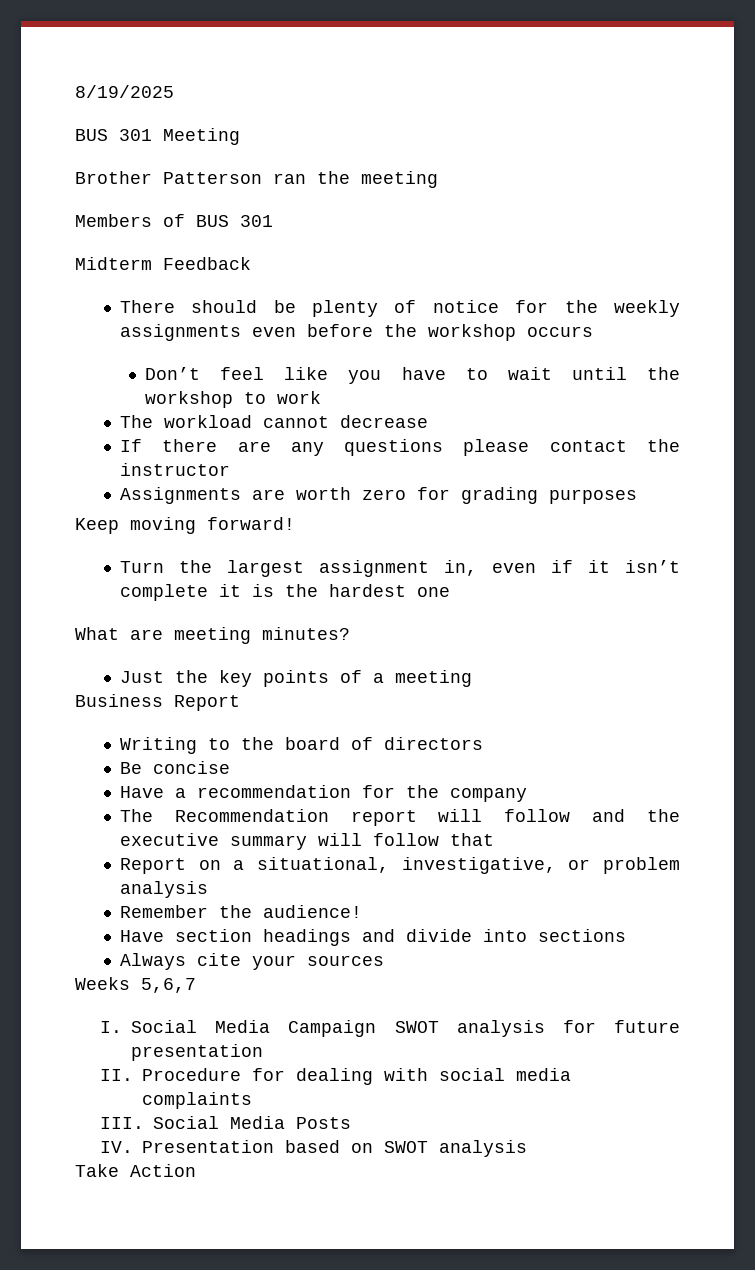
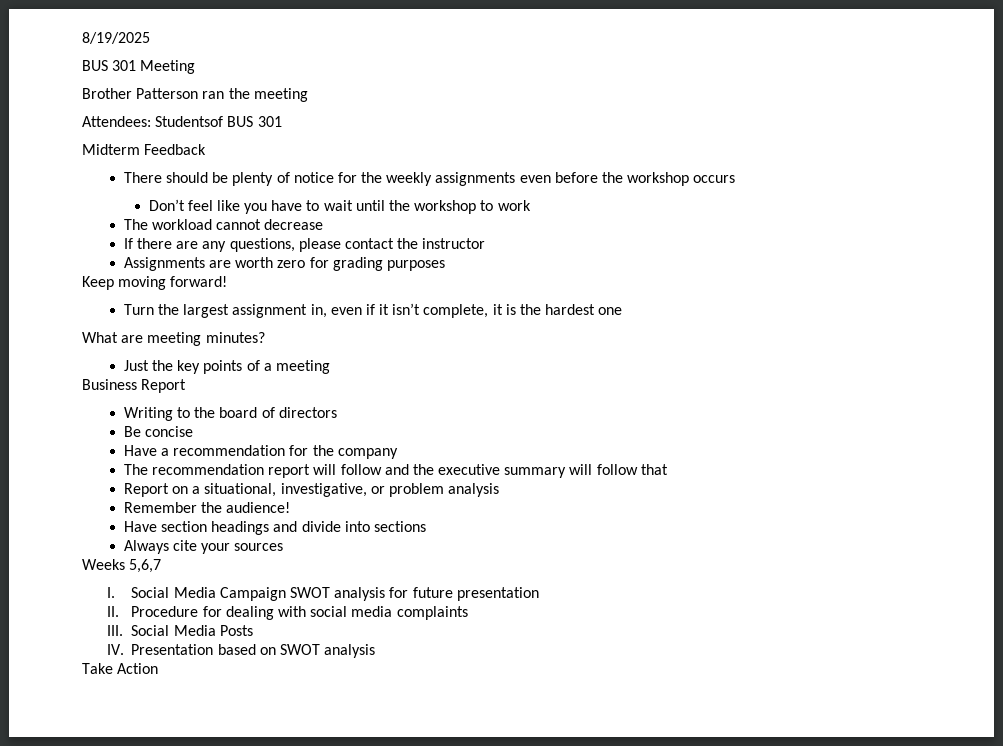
[75,214,185,227] Members of -> [82,116,224,127] Attendees: Studentsof
[344,439,444,456] questions -> [229,238,295,252] questions,
[119,584,208,601] complete -> [423,304,489,318] complete,
[174,809,329,822] Recommendation -> [151,464,264,475] recommendation

